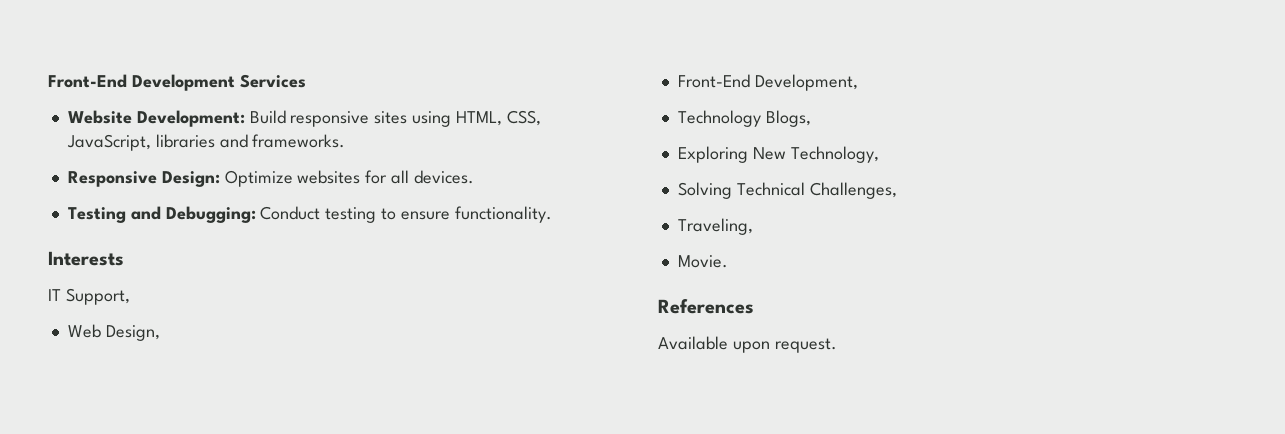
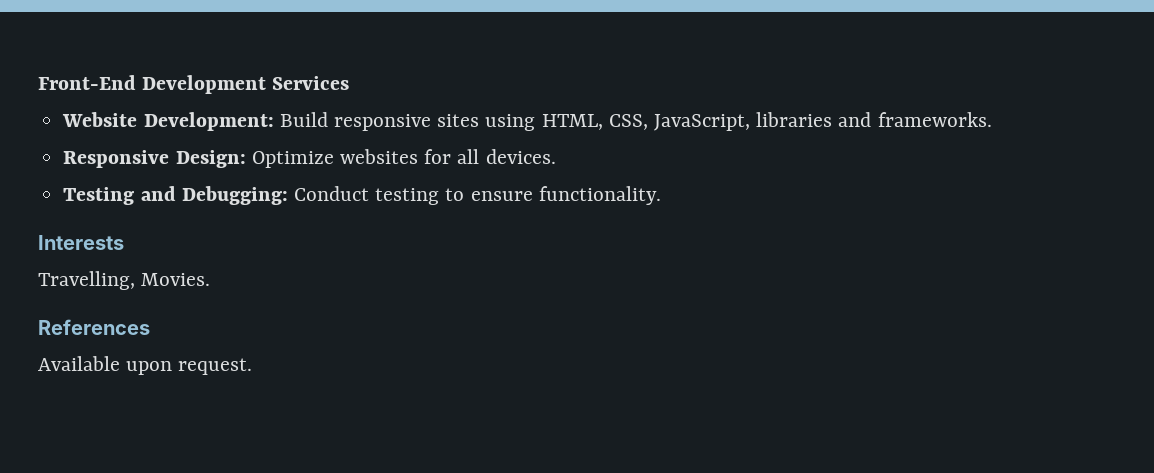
[48,288,130,305] [67,324,160,341] [677,74,858,91] [677,110,811,127] [677,146,879,163] [677,182,897,199] [677,218,753,235] [677,255,728,268] IT Support, // Web Design, // Front-End Development, // Technology Blogs, // Exploring New Technology, // Solving Technical Challenges, // Traveling, // Movie. -> [38,271,211,290] Travelling, Movies.

